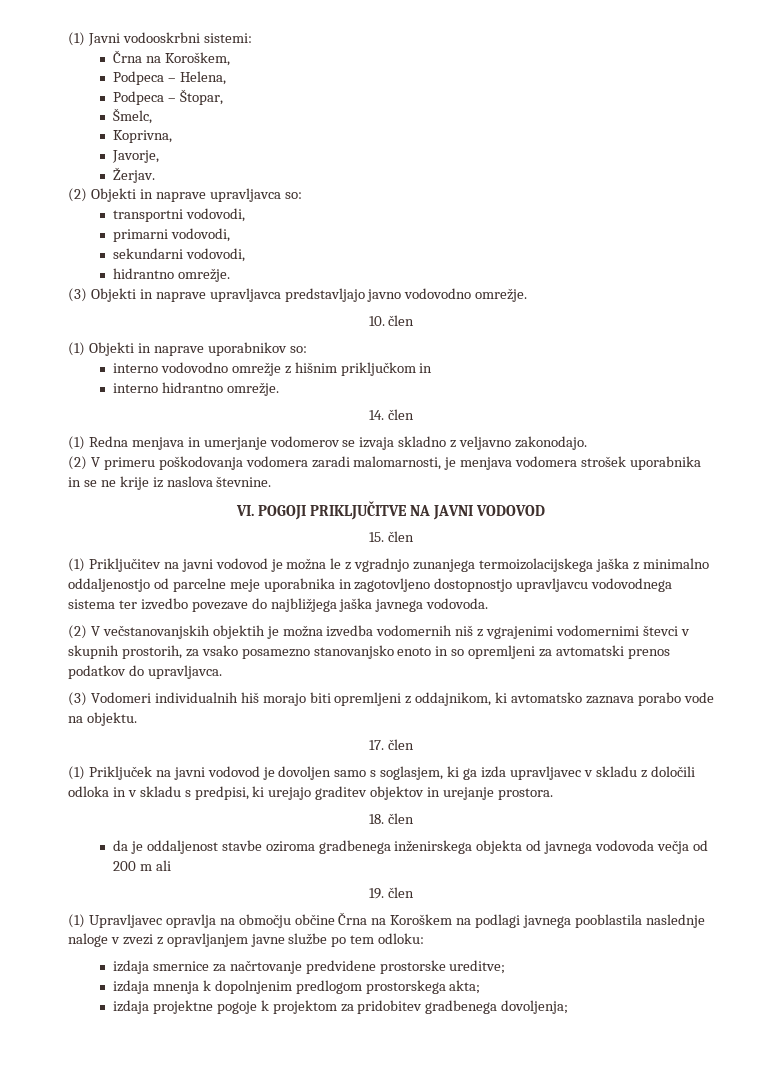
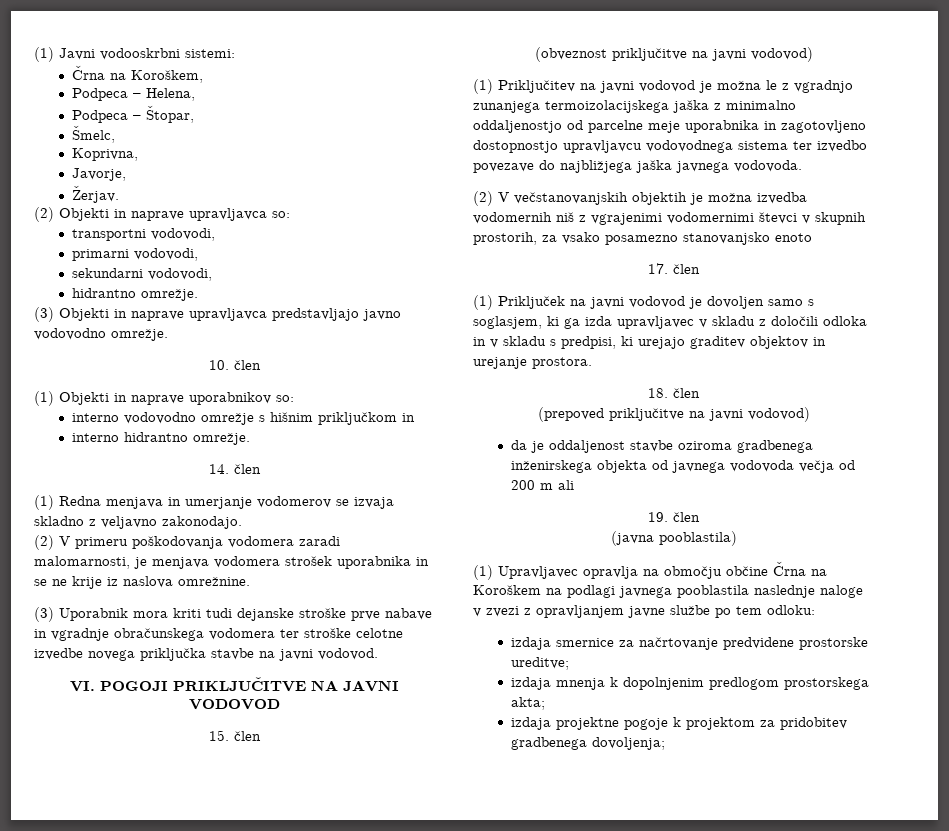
[284,366,291,374] z -> [259,415,266,422] s
[216,476,272,487] števnine. -> [178,577,250,586] [34,607,432,622] [34,628,403,641] [34,648,378,661] omrežnine. // (3) Uporabnik mora kriti tudi dejanske stroške prve nabave in vgradnje obračunskega vodomera ter stroške celotne izvedbe novega priključka stavbe na javni vodovod.
(414, 536) none -> [534,47,813,62] // (obveznost priključitve na javni vodovod)
[435,645,670,659] [68,665,222,679] [68,692,714,706] [68,712,137,726] in so opremljeni za avtomatski prenos podatkov do upravljavca. // (3) Vodomeri individualnih hiš morajo biti opremljeni z oddajnikom, ki avtomatsko zaznava porabo vode na objektu. -> (812, 237) none
(414, 818) none -> [537,407,810,422] // (prepoved priključitve na javni vodovod)
(414, 892) none -> [610,531,737,546] // (javna pooblastila)

